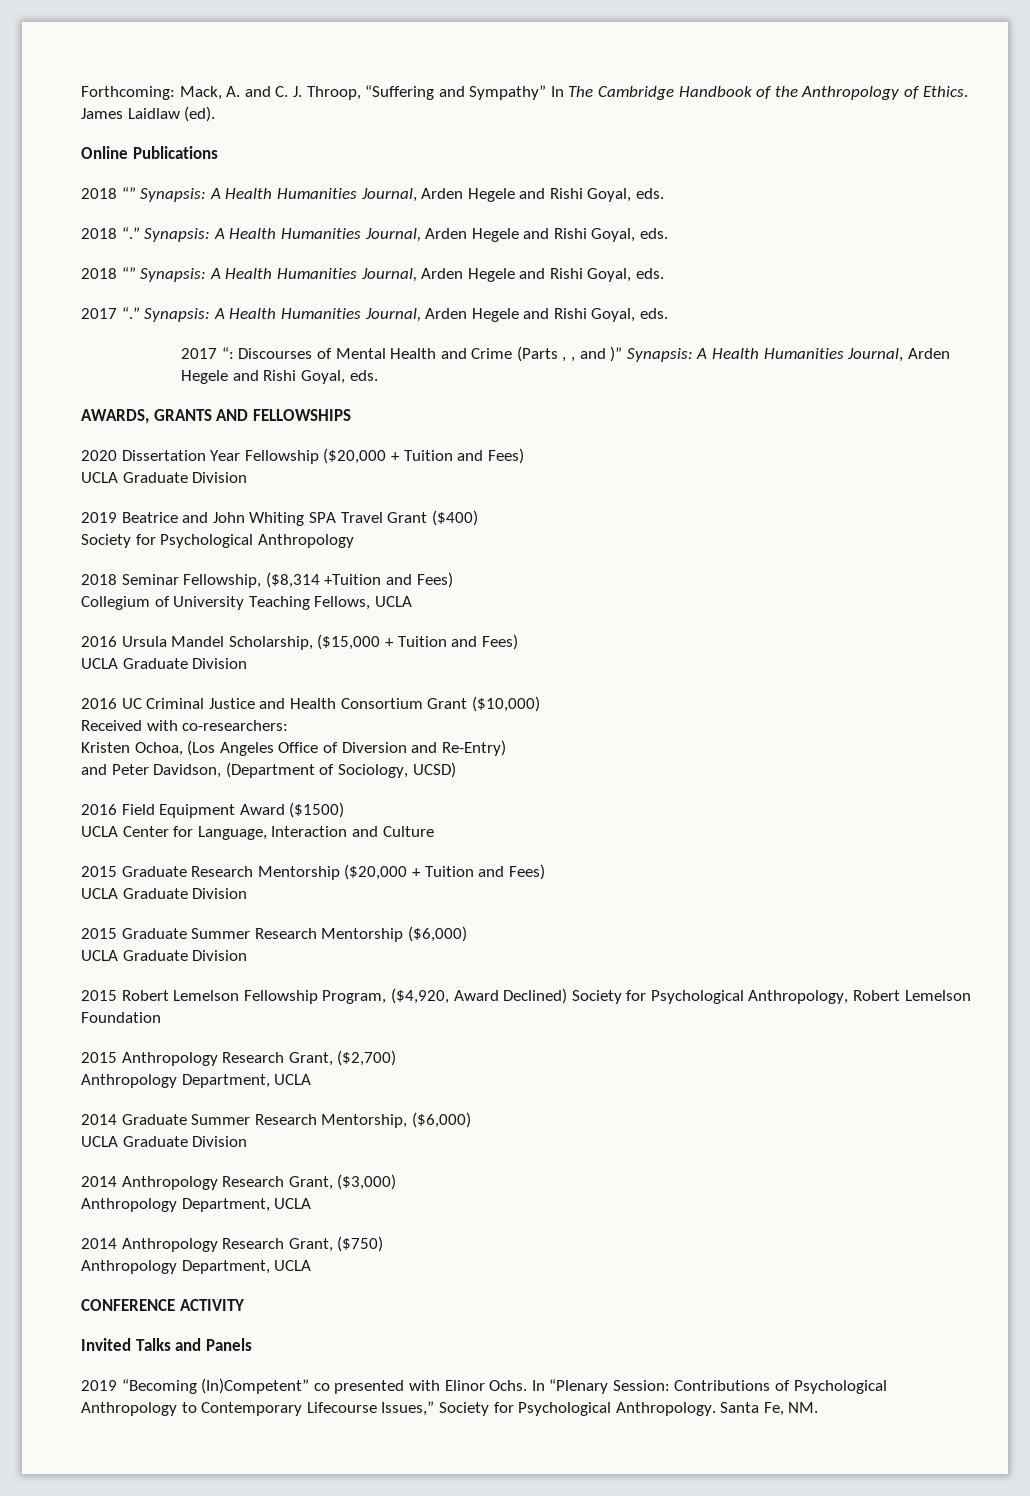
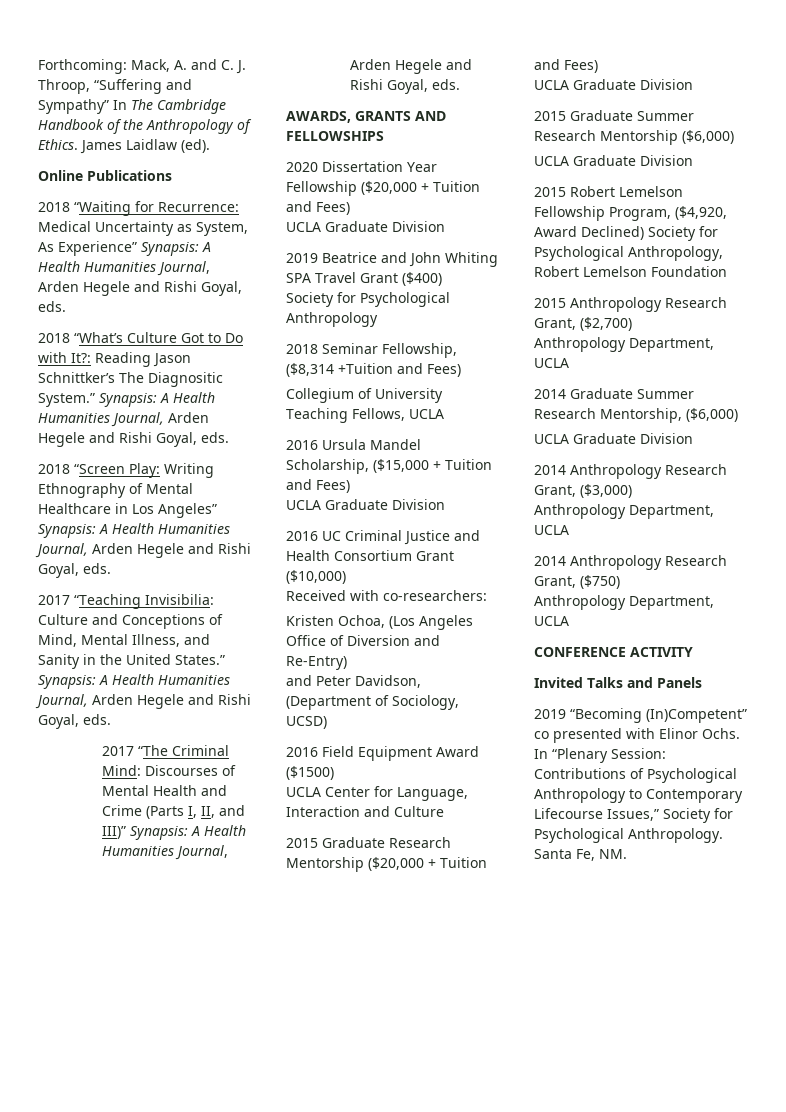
[121,187,136,199] “” -> [74,201,239,216] [38,221,248,236] [38,241,137,256] “Waiting for Recurrence: Medical Uncertainty as System, As Experience”
[121,227,140,239] “.” -> [74,332,243,343] [38,352,191,367] [38,372,223,387] [38,393,95,407] “What’s Culture Got to Do with It?: Reading Jason Schnittker’s The Diagnositic System.”
[121,267,136,279] “” -> [74,463,214,478] [38,483,193,498] [38,503,217,518] “Screen Play: Writing Ethnography of Mental Healthcare in Los Angeles”
[121,307,140,319] “.” -> [74,594,214,609] [38,614,223,629] [38,634,210,647] [38,654,225,669] “Teaching Invisibilia: Culture and Conceptions of Mind, Mental Illness, and Sanity in the United States.”
[221,347,234,359] “: -> [138,745,230,756] [102,765,142,776] “The Criminal Mind:
[562,346,623,362] , , and )” -> [188,805,246,818] [102,826,127,839] I, II, and III)”

